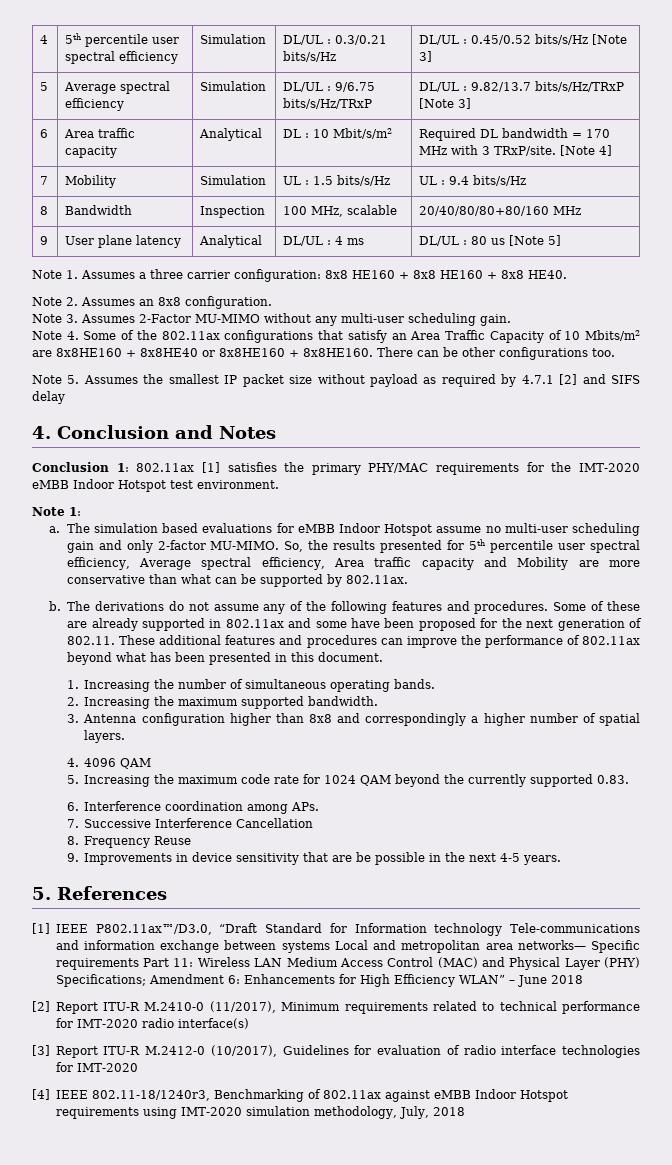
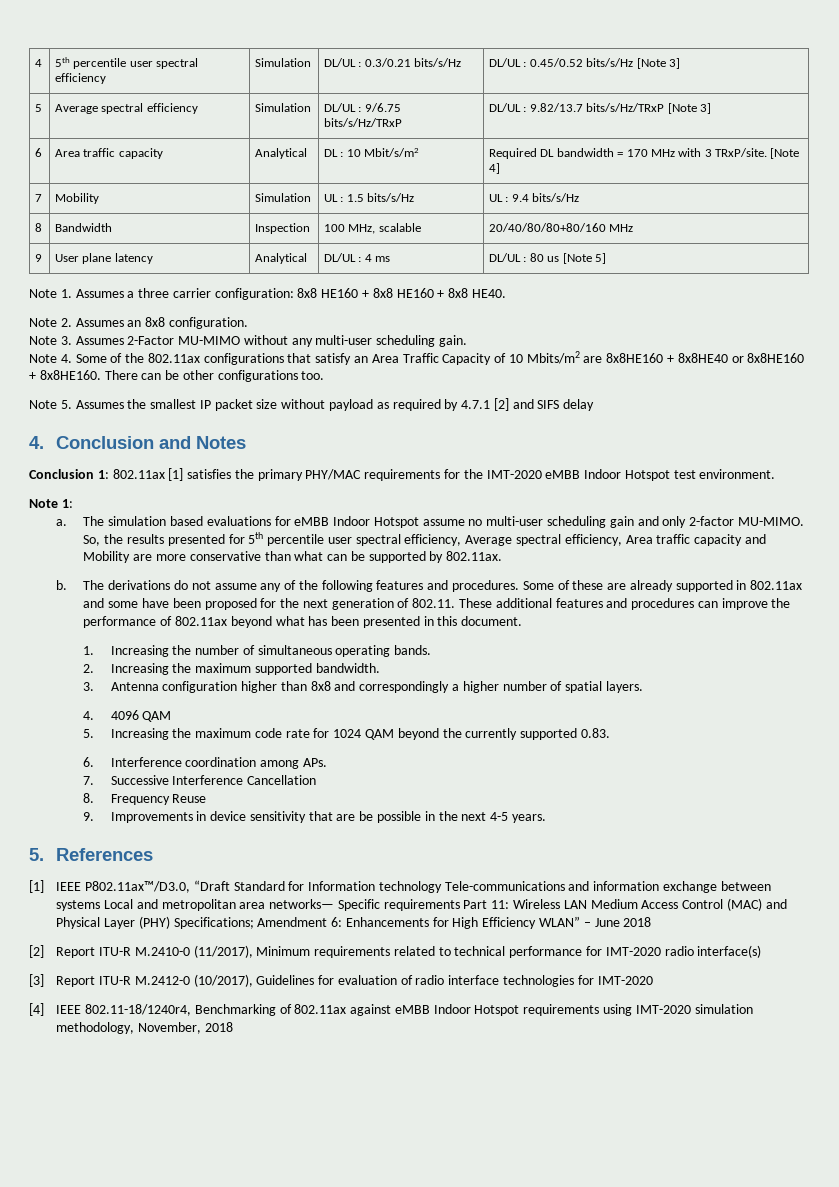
[91,1090,210,1101] 802.11-18/1240r3, -> [84,1004,191,1016] 802.11-18/1240r4,
[398,1106,429,1119] July, -> [137,1022,201,1034] November,

